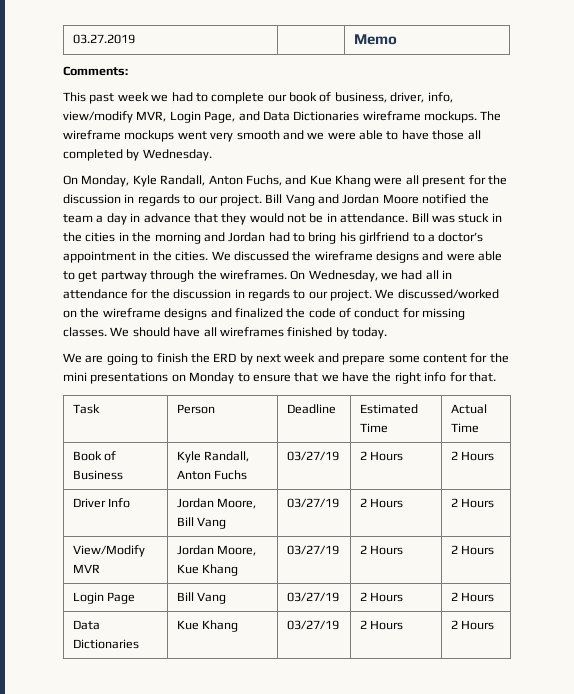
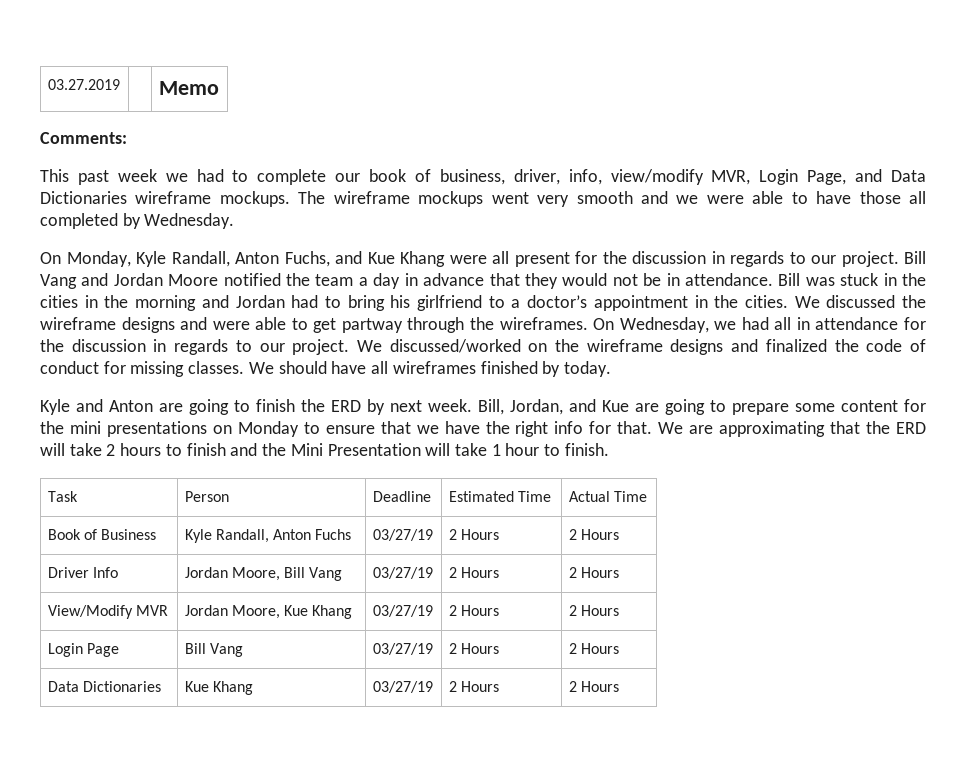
[63,353,82,363] We -> [40,399,153,415] Kyle and Anton
[284,353,339,363] week and -> [428,399,726,415] week. Bill, Jordan, and Kue are going to
(496, 377) none -> [658,421,927,437] [40,443,609,456] We are approximating that the ERD will take 2 hours to finish and the Mini Presentation will take 1 hour to finish.

